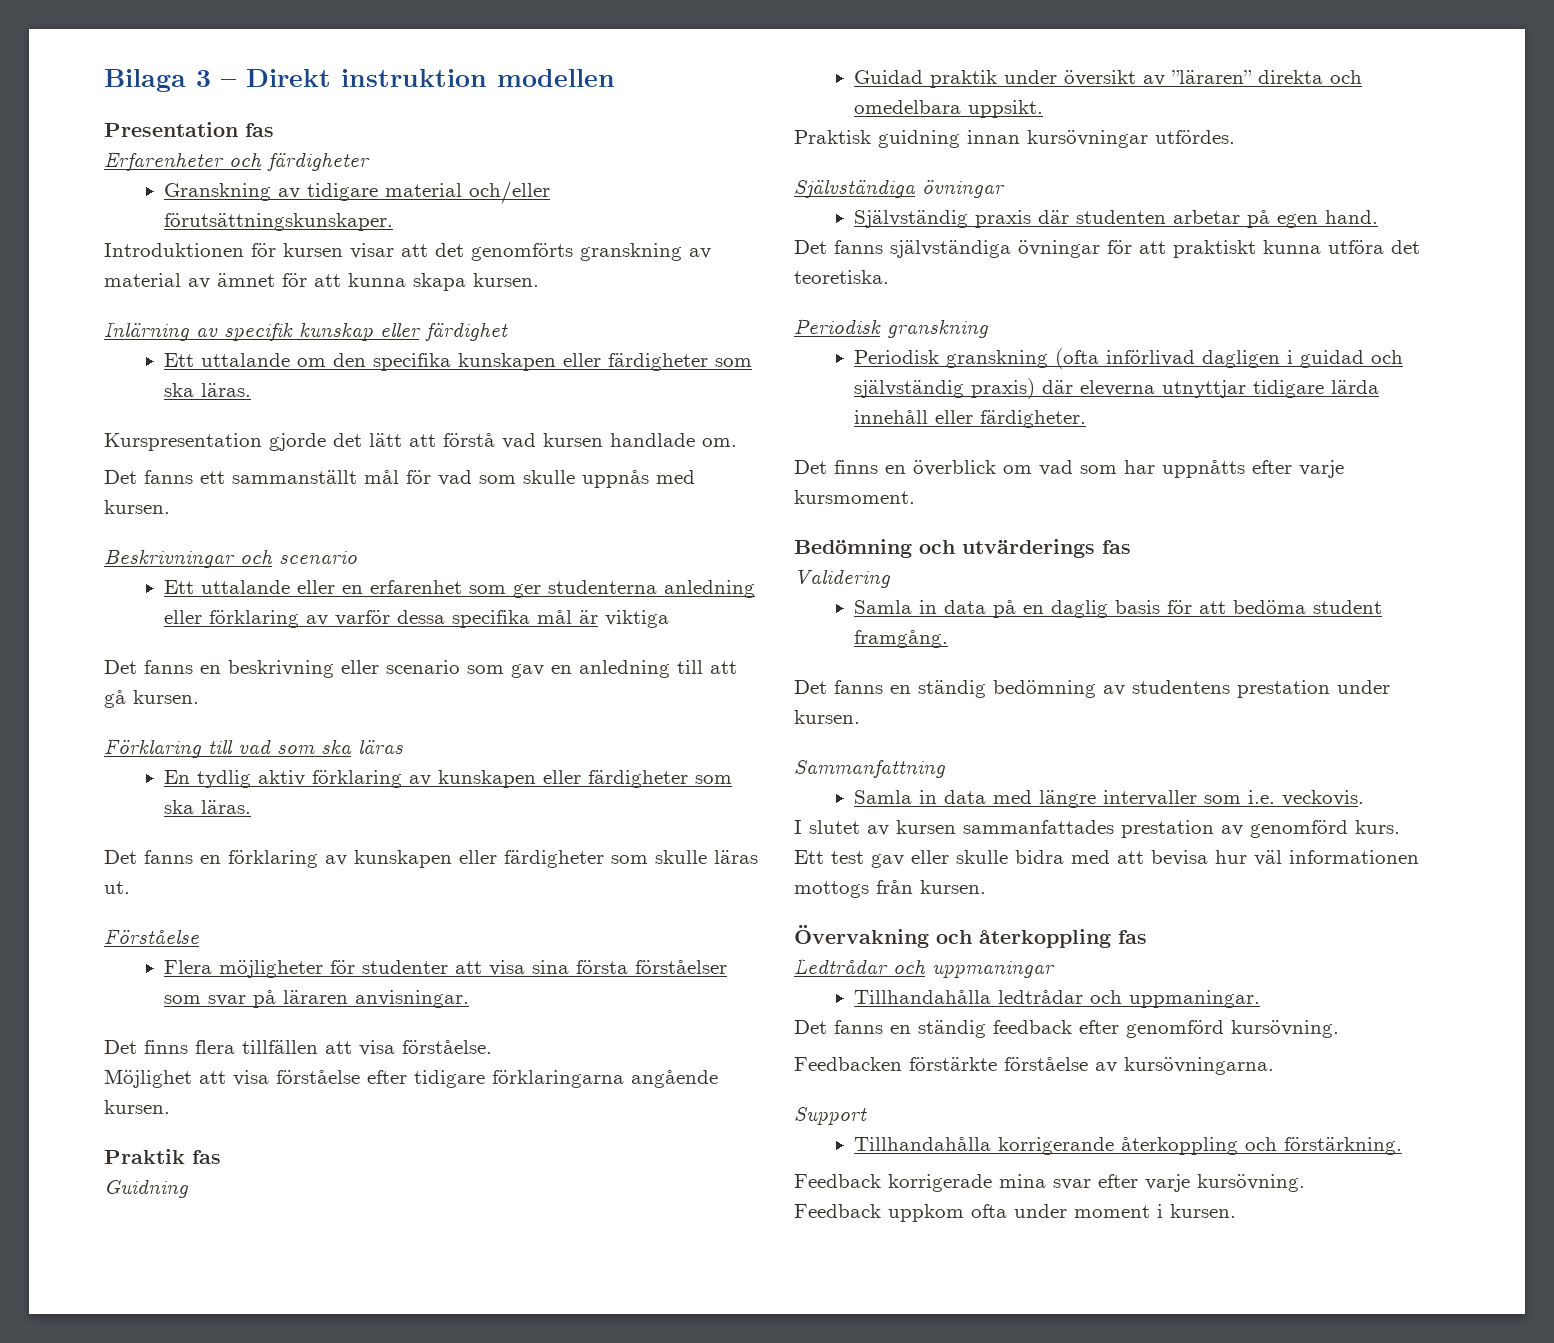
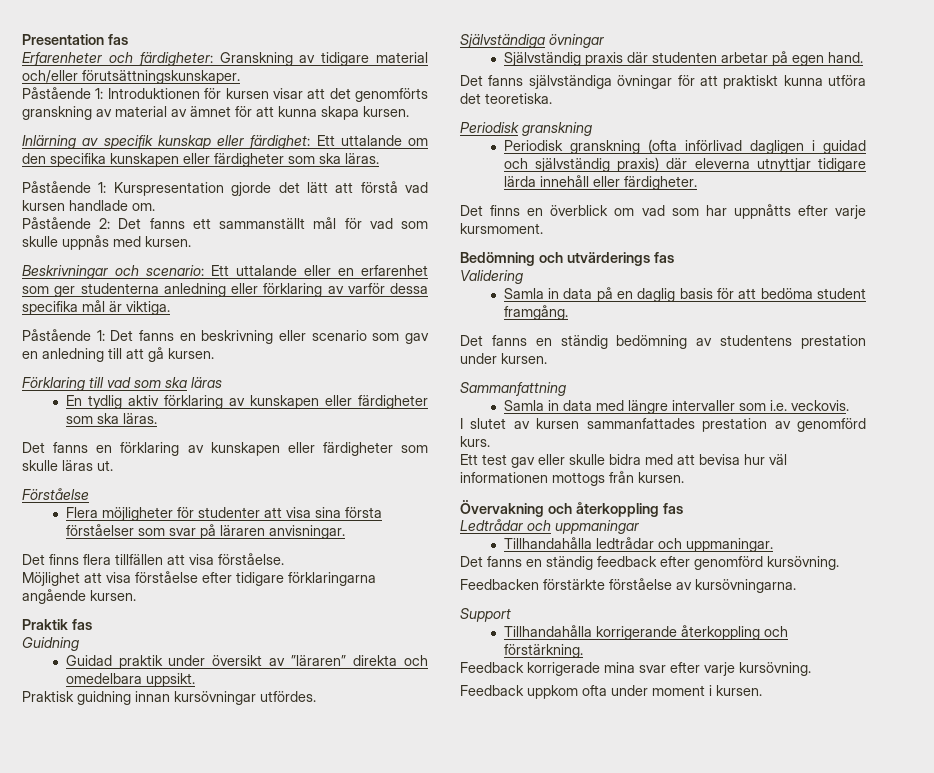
[104,69,615,92] Bilaga 3 – Direkt instruktion modellen // -> (22, 39) none
[267,152,370,171] färdigheter // -> [138,52,213,66] färdigheter:
(393, 222) none -> [22,87,104,99] Påstående 1:
[425,322,508,341] färdighet // -> [249,135,311,149] färdighet:
(251, 390) none -> [22,181,107,193] Påstående 1:
(737, 442) none -> [22,217,111,229] Påstående 2:
[279,551,357,564] scenario // -> [146,265,204,276] scenario:
[604,610,669,628] viktiga // -> [126,301,170,315] [22,329,105,341] viktiga. // Påstående 1:

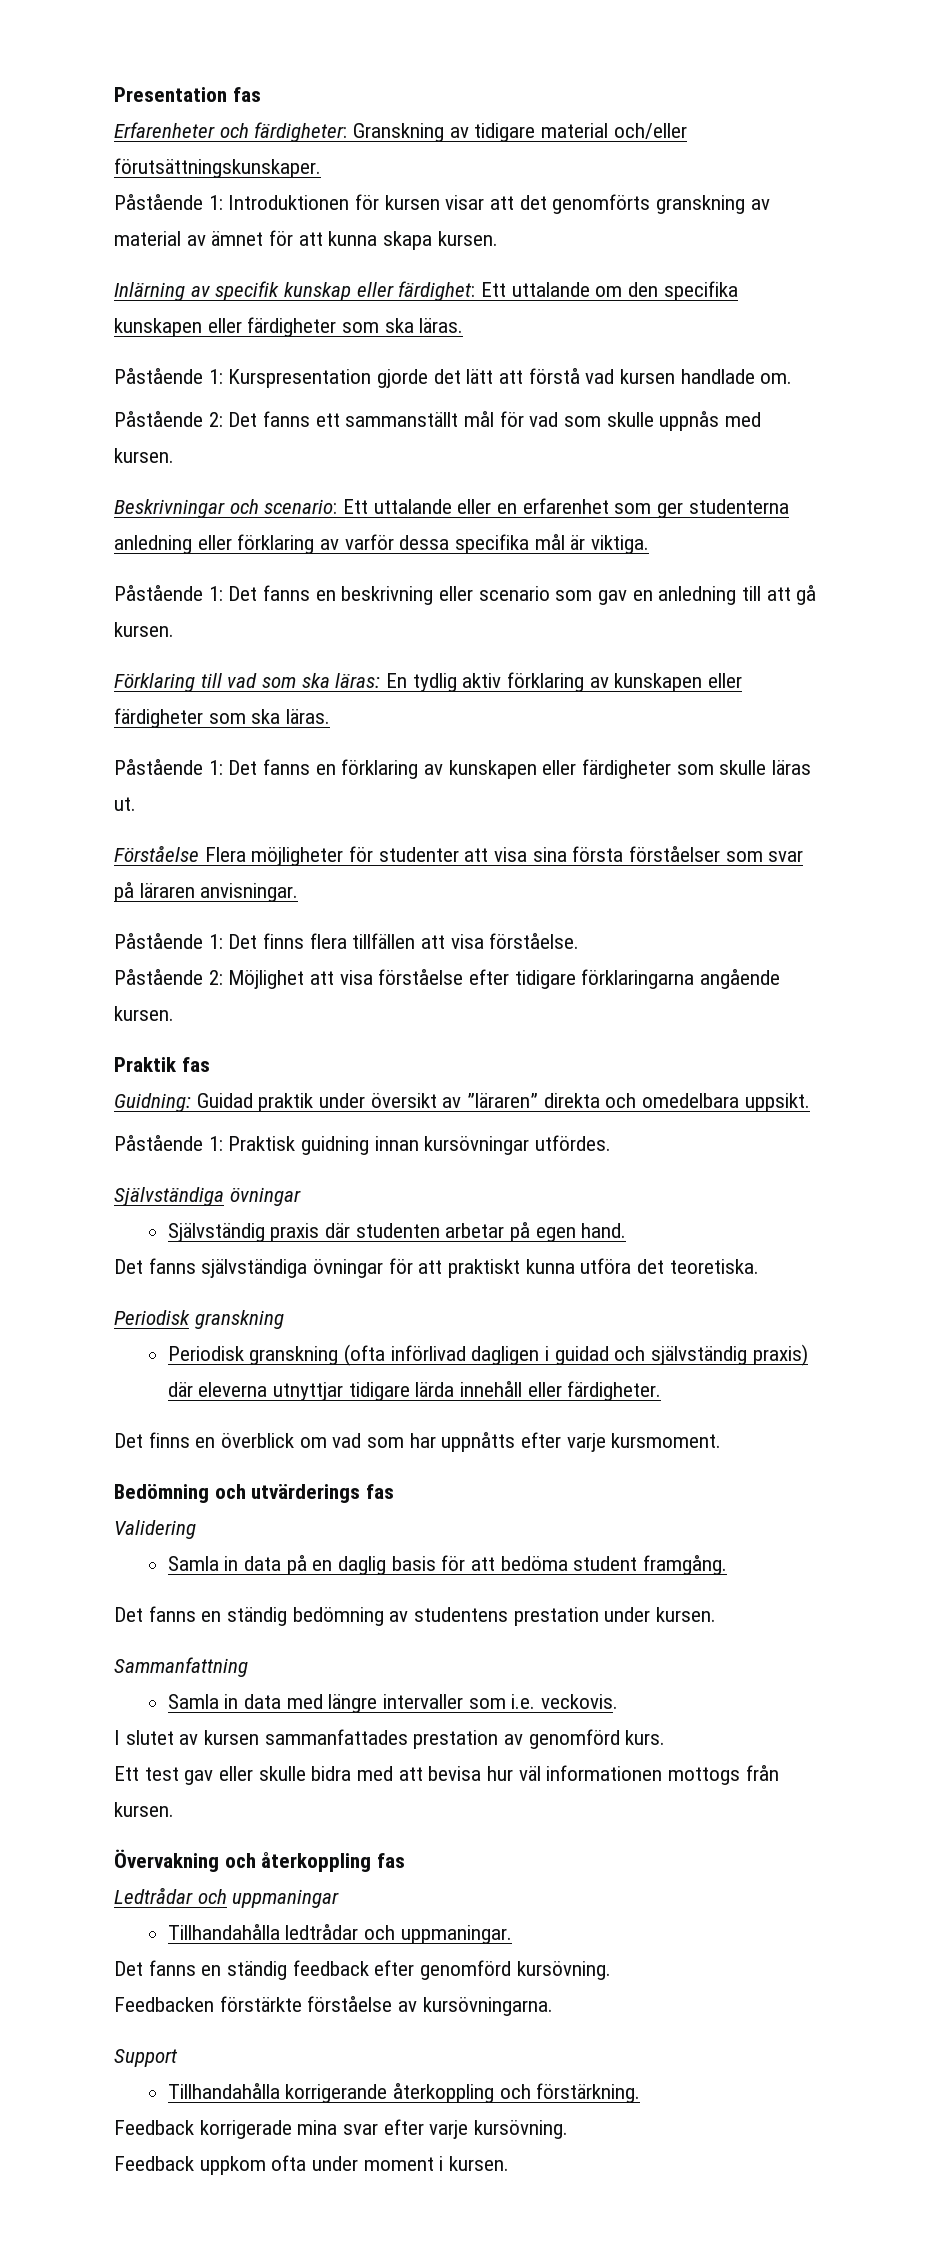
[191,377,222,388] läras // -> [335,673,381,688] läras:
(157, 418) none -> [114,759,223,775] Påstående 1:
(89, 494) // -> (199, 854) none
(345, 532) none -> [114,933,223,949] Påstående 1:
(284, 559) none -> [114,969,223,985] Påstående 2:
[22,637,79,651] Guidning // -> [114,1093,191,1112] Guidning:
(195, 680) none -> [114,1135,223,1151] Påstående 1:

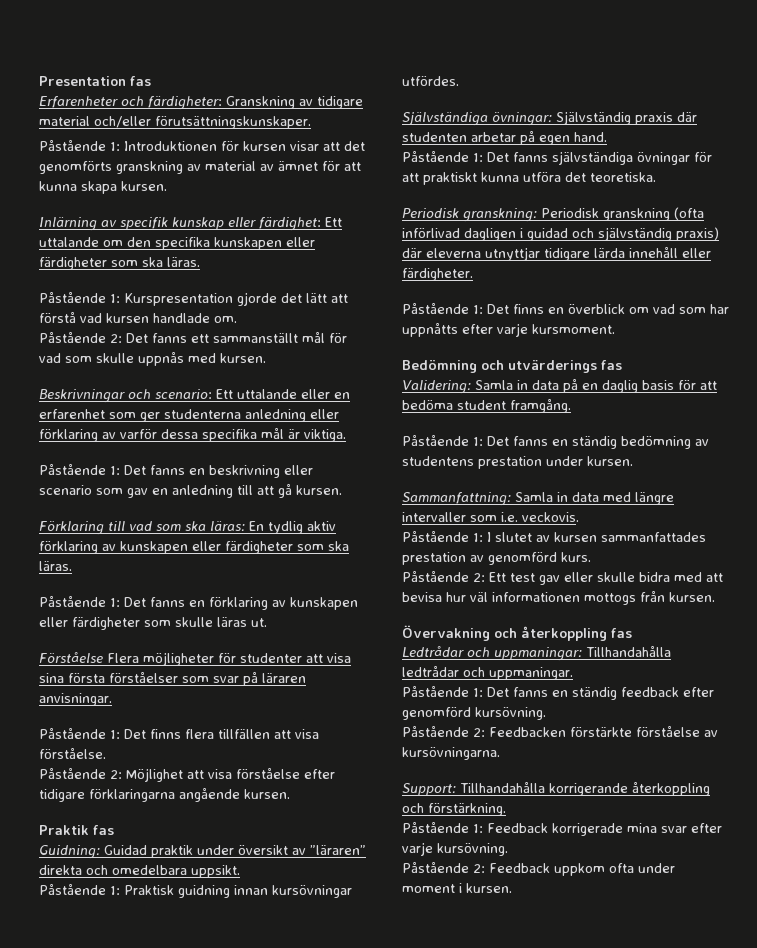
[229,1187,301,1206] övningar // -> [492,111,552,126] övningar:
(627, 1230) none -> [402,150,483,162] Påstående 1:
[194,1310,284,1329] granskning // -> [463,208,537,222] granskning:
(662, 1391) none -> [402,302,483,314] Påstående 1:
[114,1520,196,1539] Validering // -> [402,380,471,394] Validering:
(728, 1565) none -> [402,434,483,446] Påstående 1:
[114,1657,248,1677] Sammanfattning // -> [402,492,511,506] Sammanfattning:
(619, 1701) none -> [402,530,483,542] Påstående 1:
(666, 1737) none -> [402,570,485,582] Påstående 2:
[232,1889,340,1908] uppmaningar // -> [494,647,582,661] uppmaningar:
(512, 1934) none -> [402,685,483,697] Påstående 1:
(611, 1970) none -> [402,725,485,737] Påstående 2:
[114,2049,178,2067] Support // -> [402,783,456,796] Support:
(641, 2093) none -> [402,821,483,833] Påstående 1:
(569, 2129) none -> [402,861,485,873] Påstående 2:

